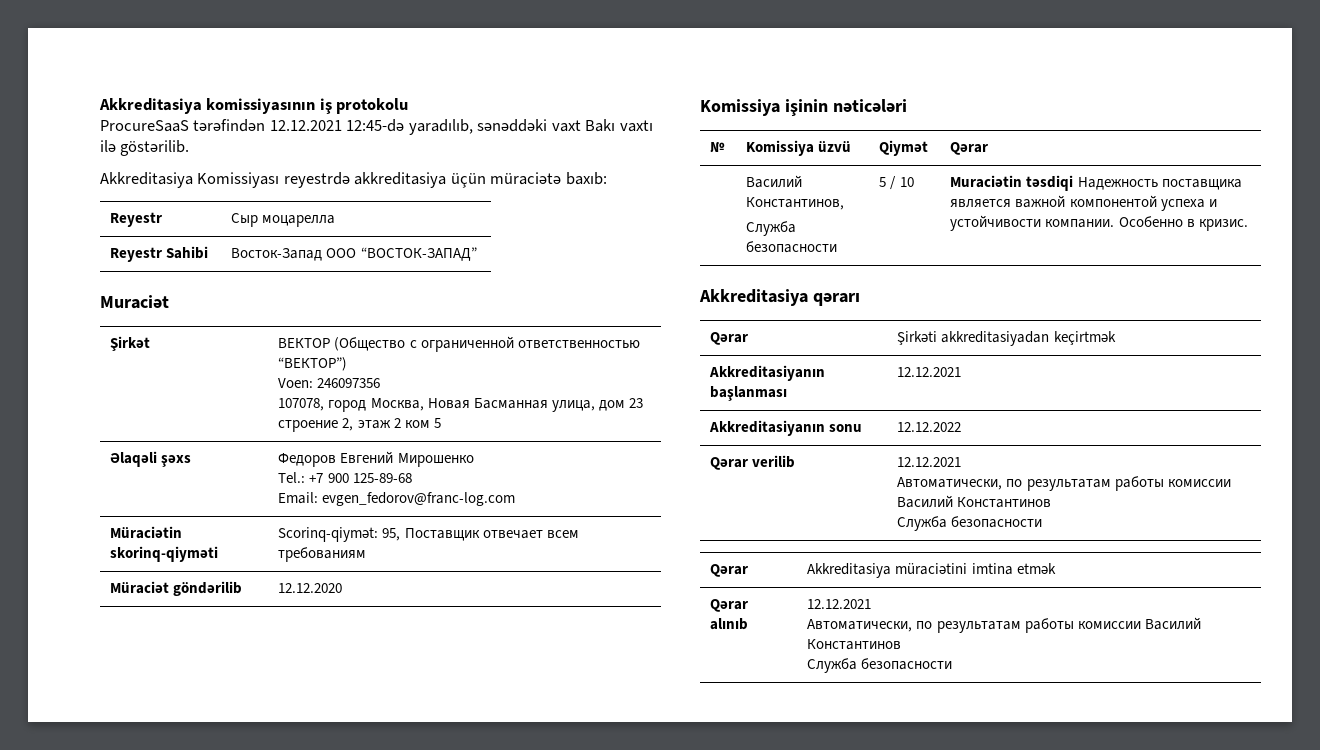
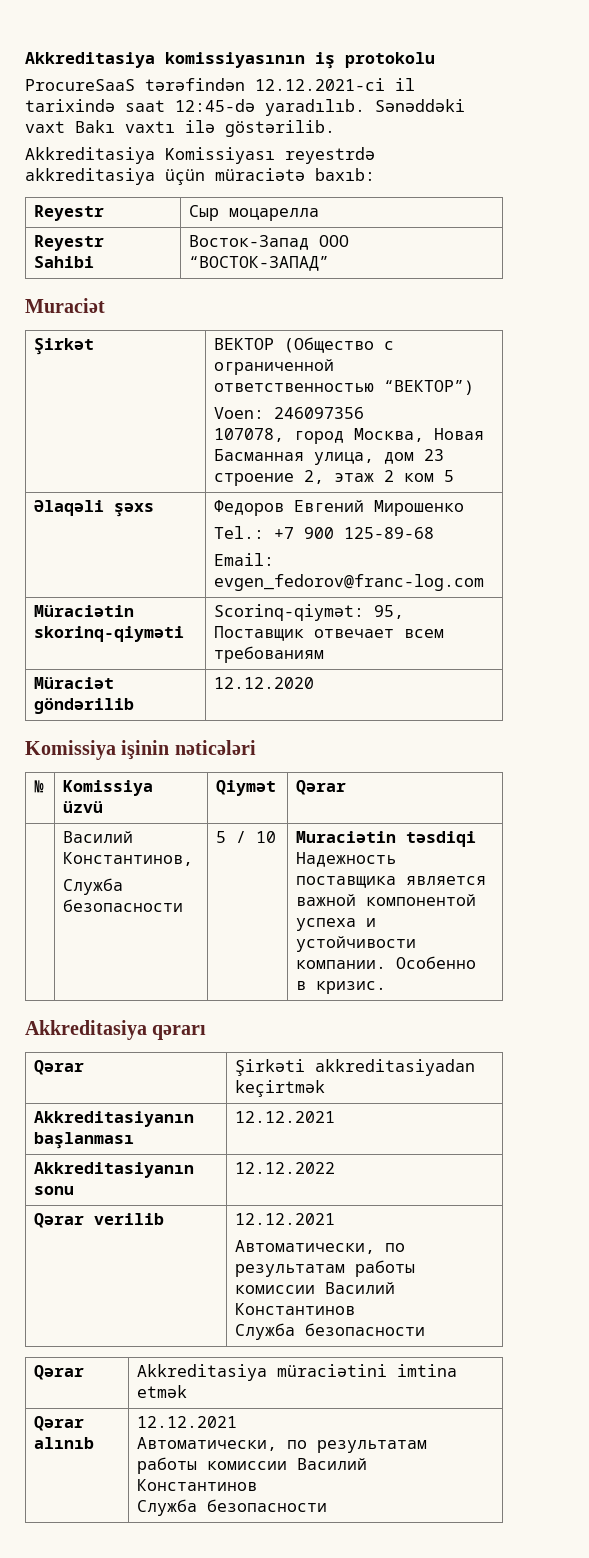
[269,119,548,135] 12.12.2021 12:45-də yaradılıb, sənəddəki -> [255,78,415,91] [25,99,465,116] 12.12.2021-ci il tarixində saat 12:45-də yaradılıb. Sənəddəki

